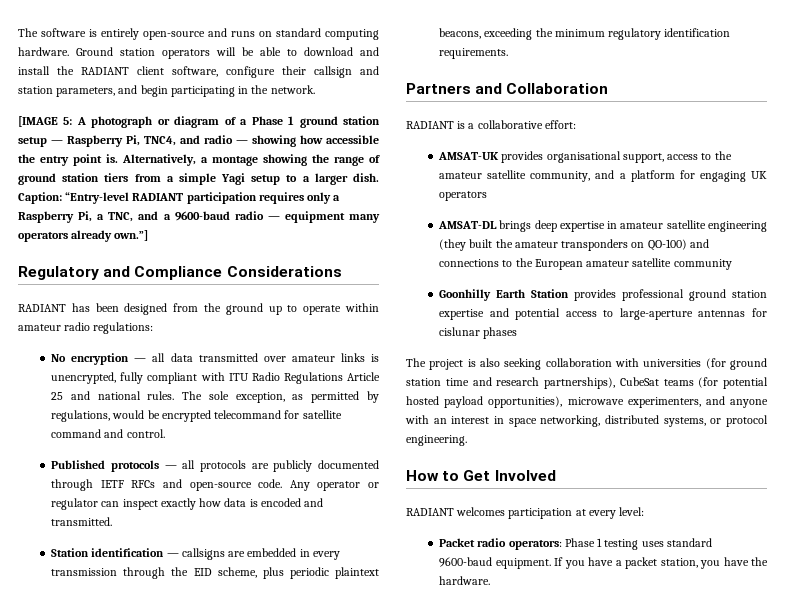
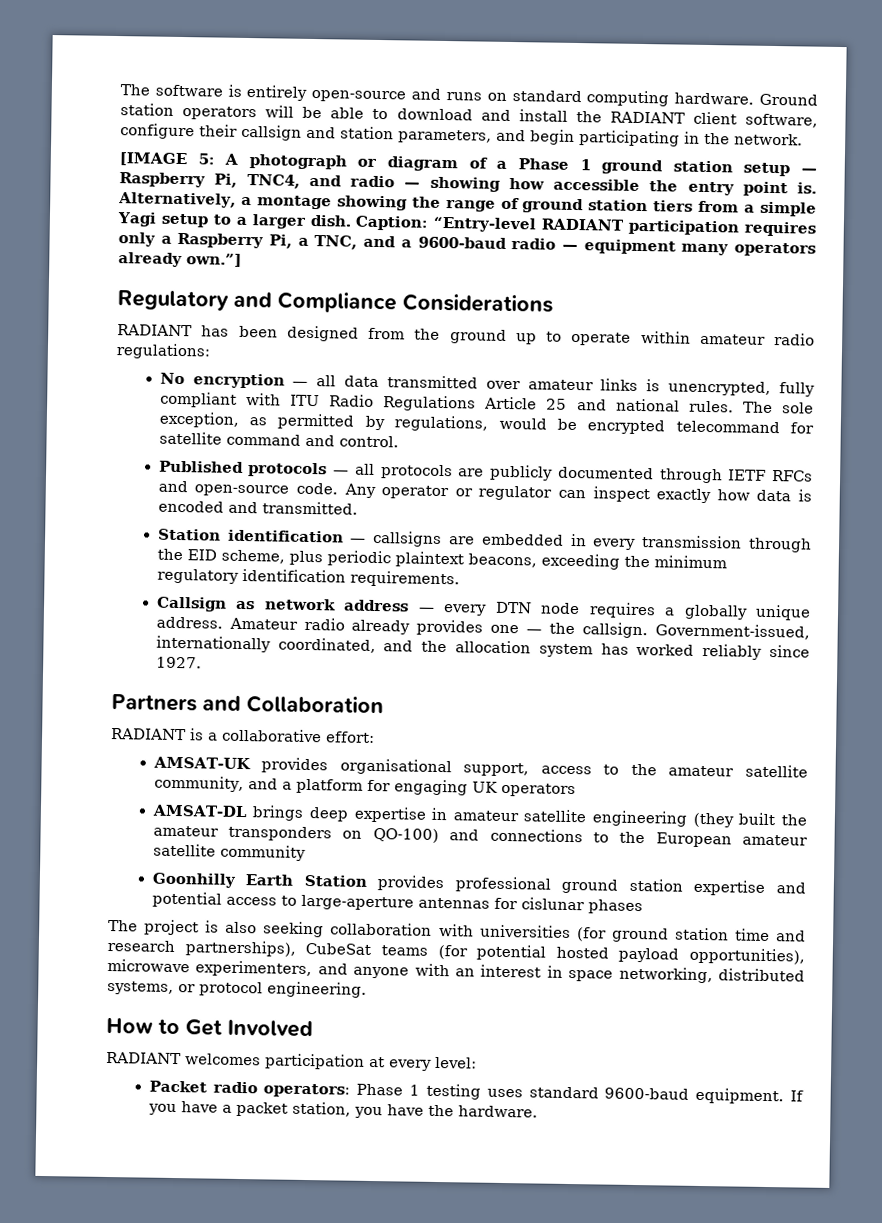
(509, 53) none -> [155,596,812,621] [155,616,810,640] [155,635,811,660] [155,656,202,669] // Callsign as network address — every DTN node requires a globally unique address. Amateur radio already provides one — the callsign. Government-issued, internationally coordinated, and the allocation system has worked reliably since 1927.

